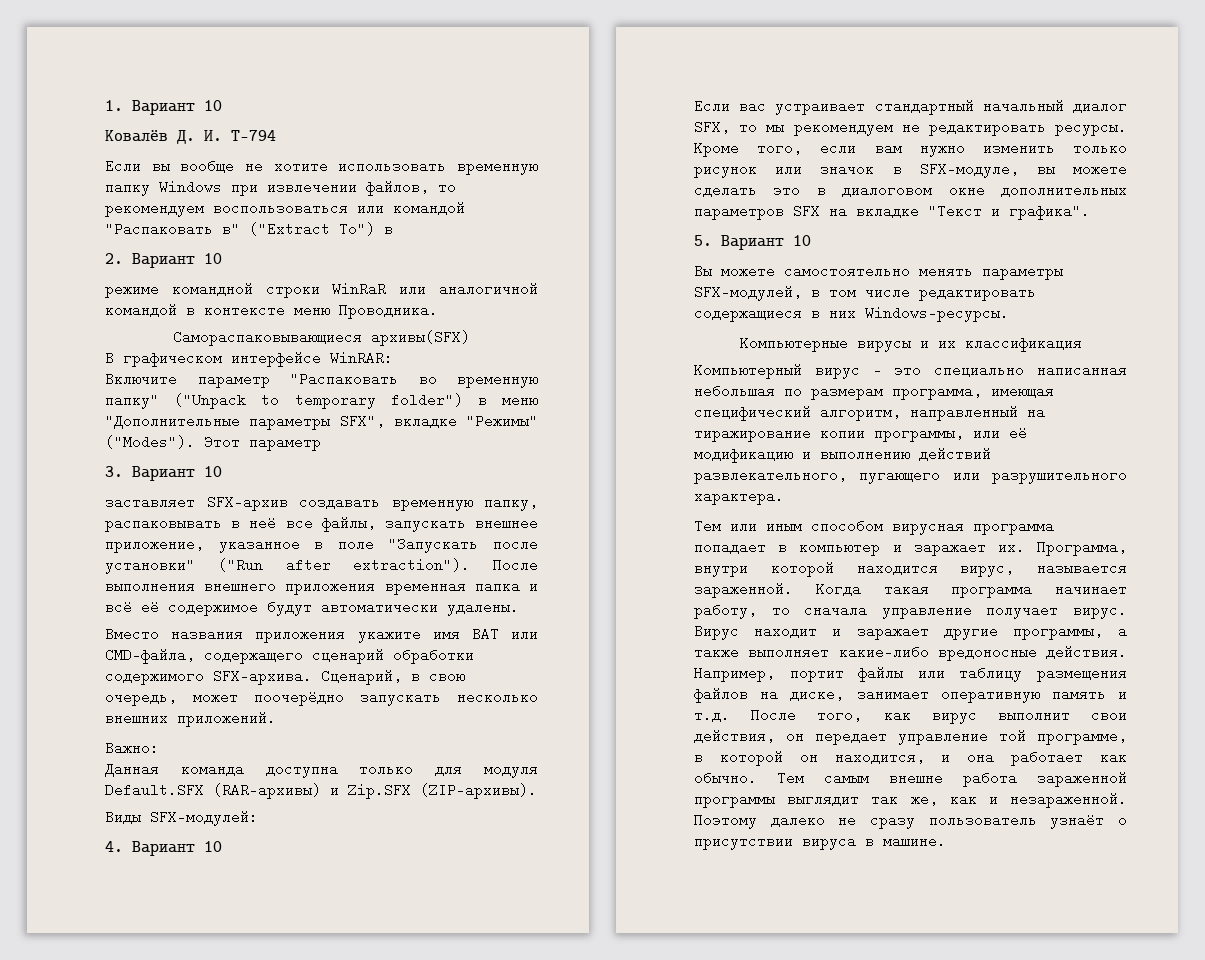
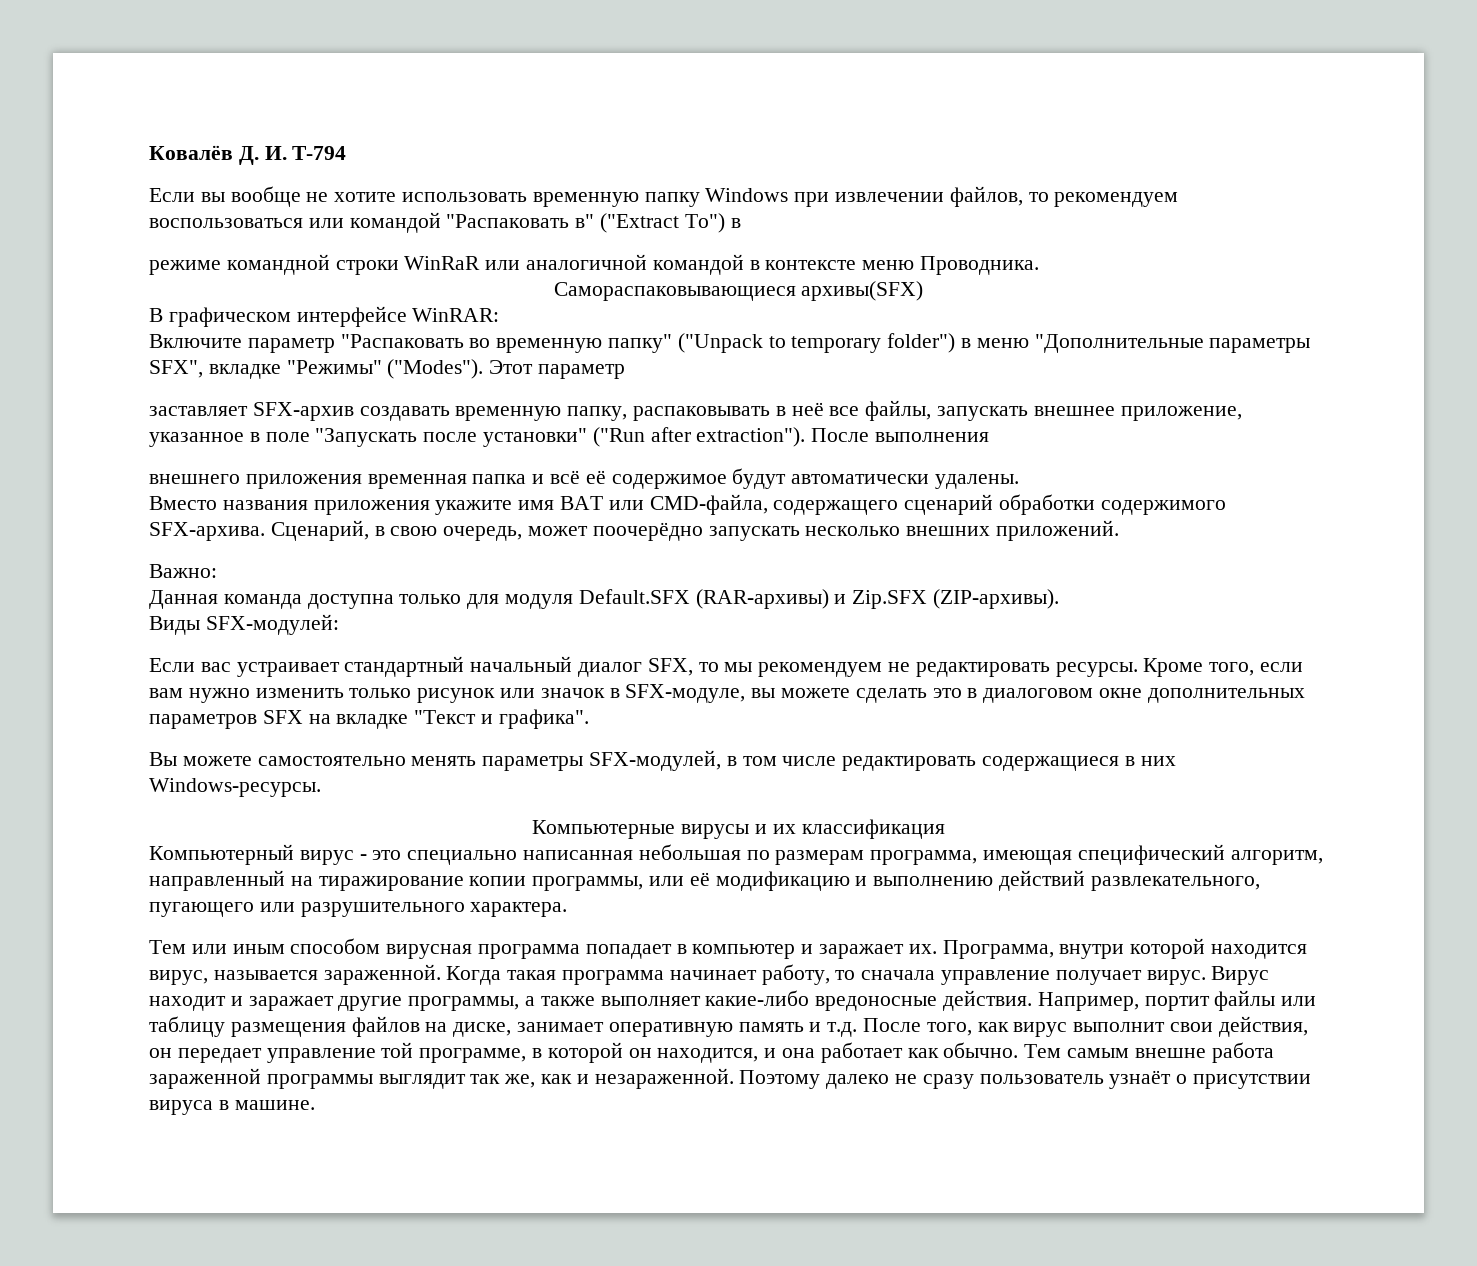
[105,100,222,115] 1. Вариант 10 // -> (149, 152) none
[105,253,222,268] // 2. Вариант 10 -> (741, 223) none
[105,466,222,481] // 3. Вариант 10 -> (626, 371) none
(195, 585) none -> (990, 437) //
[105,841,222,856] // 4. Вариант 10 -> (339, 624) none
[694,235,811,250] // 5. Вариант 10 -> (589, 719) none

